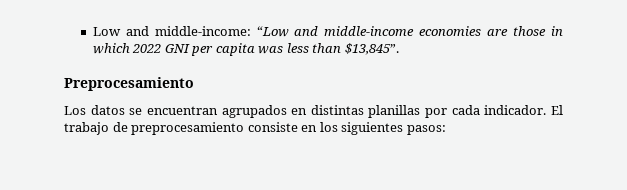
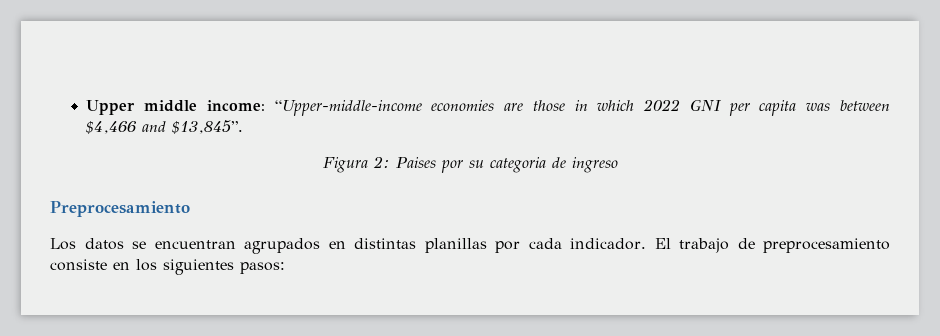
[92,26,415,37] Low and middle-income: “Low and middle-income -> [86,100,422,116] Upper middle income: “Upper-middle-income
[286,43,399,55] less than $13,845”. -> [840,100,891,111] [86,120,244,134] [322,156,618,173] between $4,466 and $13,845”. // Figura 2: Paises por su categoria de ingreso

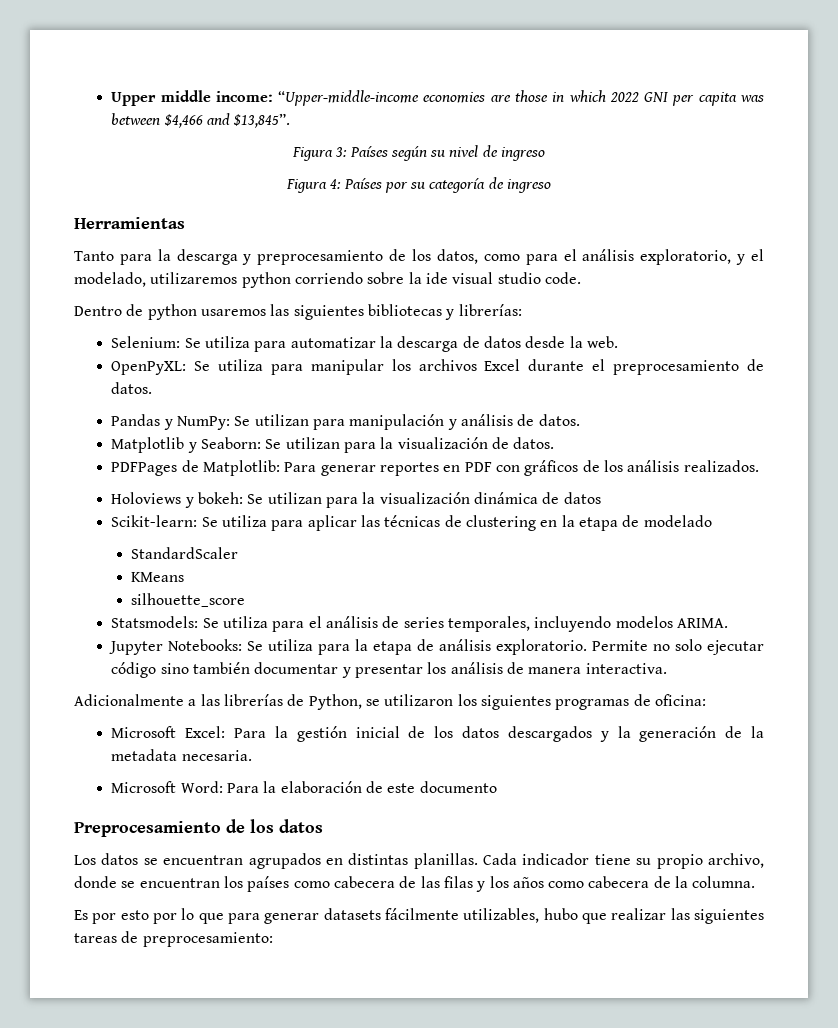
[372,156,618,173] [50,201,190,217] 2: Paises por su categoria de ingreso // Preprocesamiento -> [335,145,546,161] [285,177,552,193] [74,217,185,229] [74,249,765,265] [74,272,581,288] [74,304,522,320] [111,336,618,352] [111,359,765,375] [111,382,153,394] [111,414,580,430] [111,437,555,453] [111,460,759,476] [111,492,601,508] [111,515,712,531] [131,547,239,559] [131,572,185,582] [131,593,246,607] [111,616,728,632] [109,639,764,655] [111,662,667,678] [74,694,706,710] [111,726,765,742] [111,749,252,761] [111,781,497,793] [74,819,323,837] 3: Países según su nivel de ingreso // Figura 4: Países por su categoría de ingreso // Herramientas // Tanto para la descarga y preprocesamiento de los datos, como para el análisis exploratorio, y el modelado, utilizaremos python corriendo sobre la ide visual studio code. // Dentro de python usaremos las siguientes bibliotecas y librerías: // Selenium: Se utiliza para automatizar la descarga de datos desde la web. // OpenPyXL: Se utiliza para manipular los archivos Excel durante el preprocesamiento de datos. // Pandas y NumPy: Se utilizan para manipulación y análisis de datos. // Matplotlib y Seaborn: Se utilizan para la visualización de datos. // PDFPages de Matplotlib: Para generar reportes en PDF con gráficos de los análisis realizados. // Holoviews y bokeh: Se utilizan para la visualización dinámica de datos // Scikit-learn: Se utiliza para aplicar las técnicas de clustering en la etapa de modelado // StandardScaler // KMeans // silhouette_score // Statsmodels: Se utiliza para el análisis de series temporales, incluyendo modelos ARIMA. // Jupyter Notebooks: Se utiliza para la etapa de análisis exploratorio. Permite no solo ejecutar código sino también documentar y presentar los análisis de manera interactiva. // Adicionalmente a las librerías de Python, se utilizaron los siguientes programas de oficina: // Microsoft Excel: Para la gestión inicial de los datos descargados y la generación de la metadata necesaria. // Microsoft Word: Para la elaboración de este documento // Preprocesamiento de los datos
[424,238,890,253] [50,259,285,275] planillas por cada indicador. El trabajo de preprocesamiento consiste en los siguientes pasos: -> [413,853,764,869] [74,876,756,892] [74,908,765,924] [74,931,273,947] planillas. Cada indicador tiene su propio archivo, donde se encuentran los países como cabecera de las filas y los años como cabecera de la columna. // Es por esto por lo que para generar datasets fácilmente utilizables, hubo que realizar las siguientes tareas de preprocesamiento:

